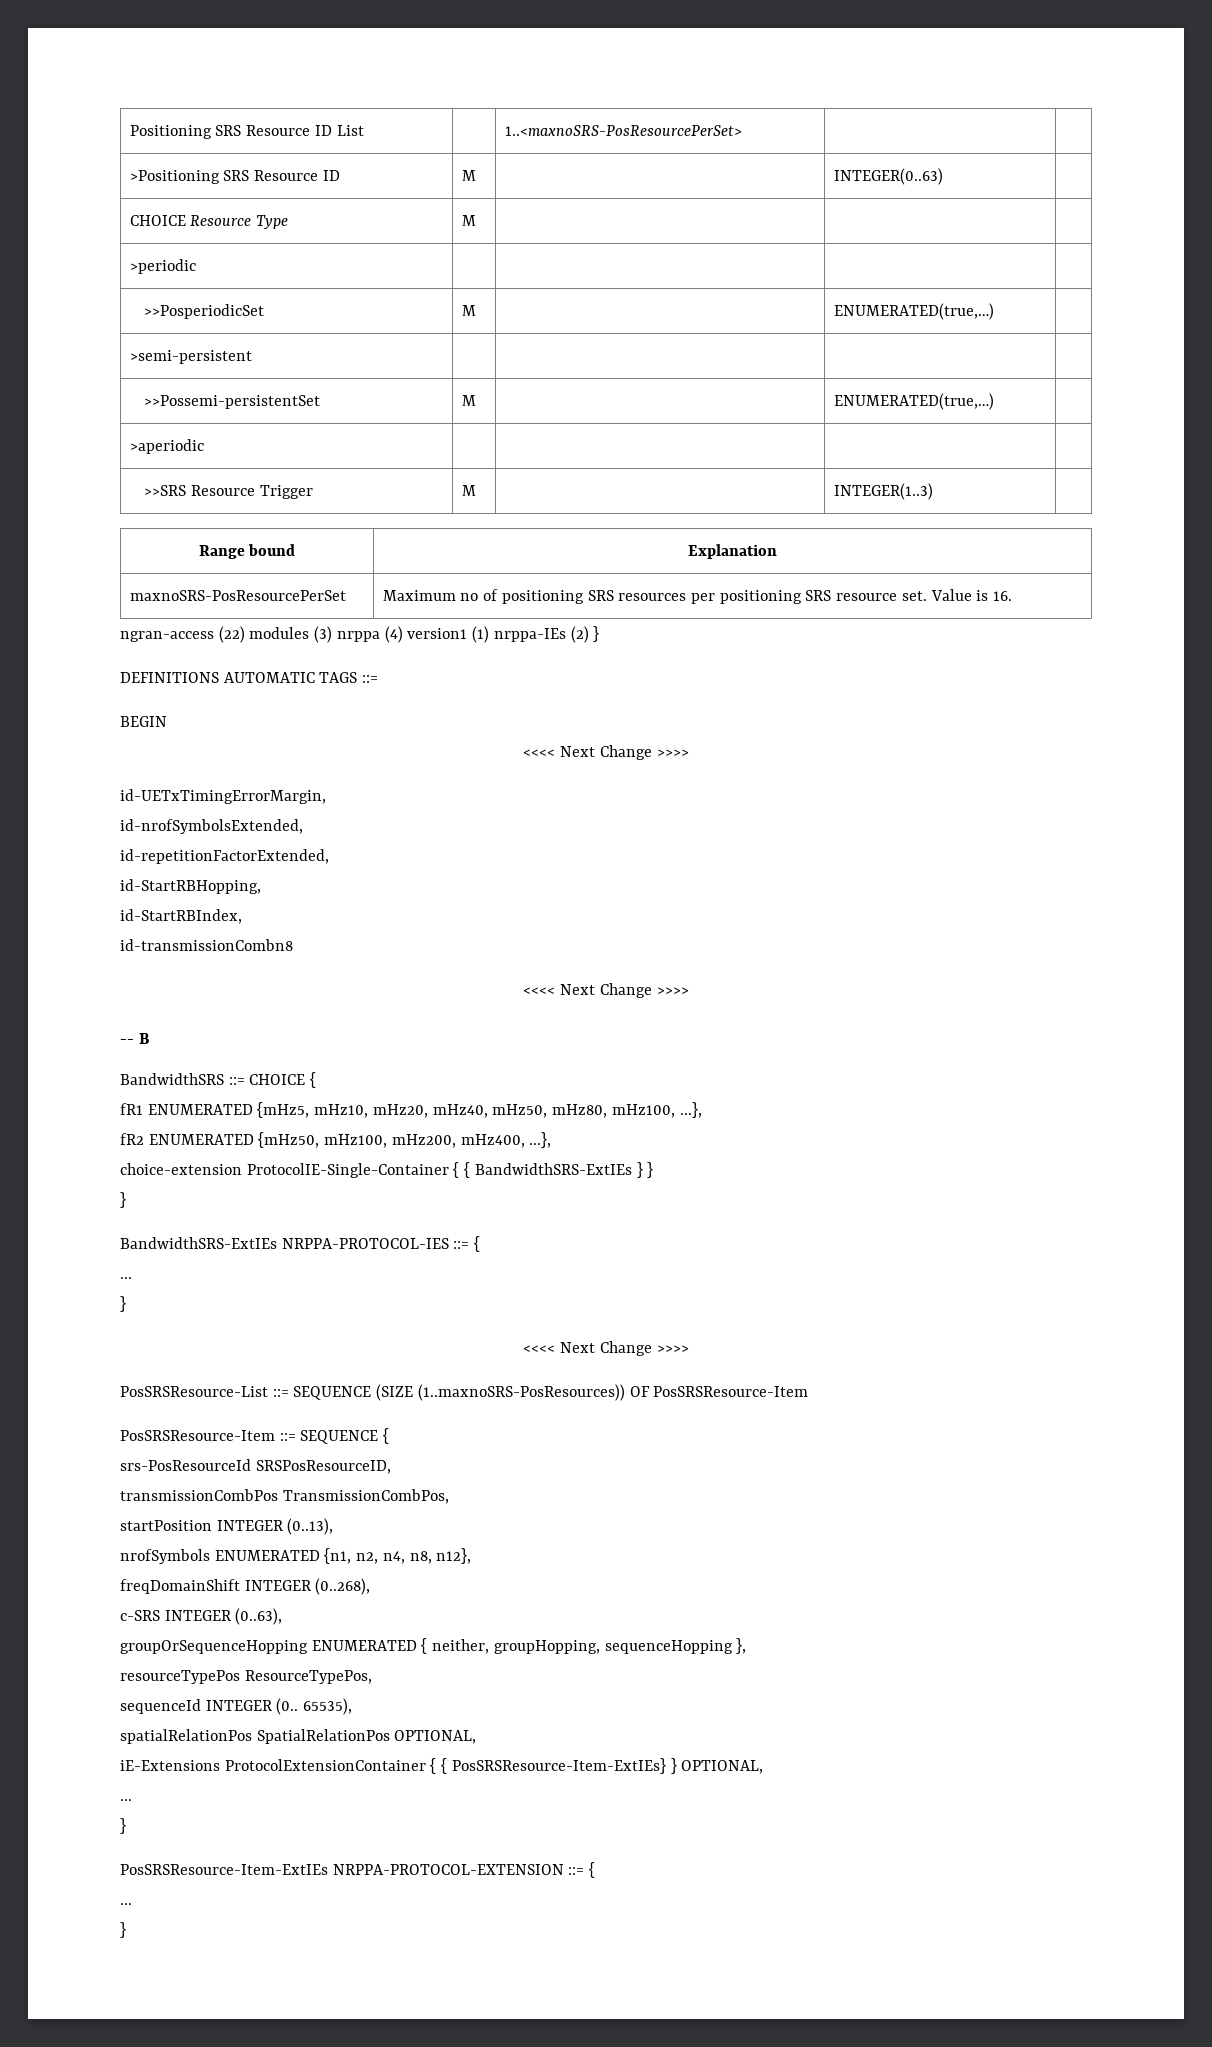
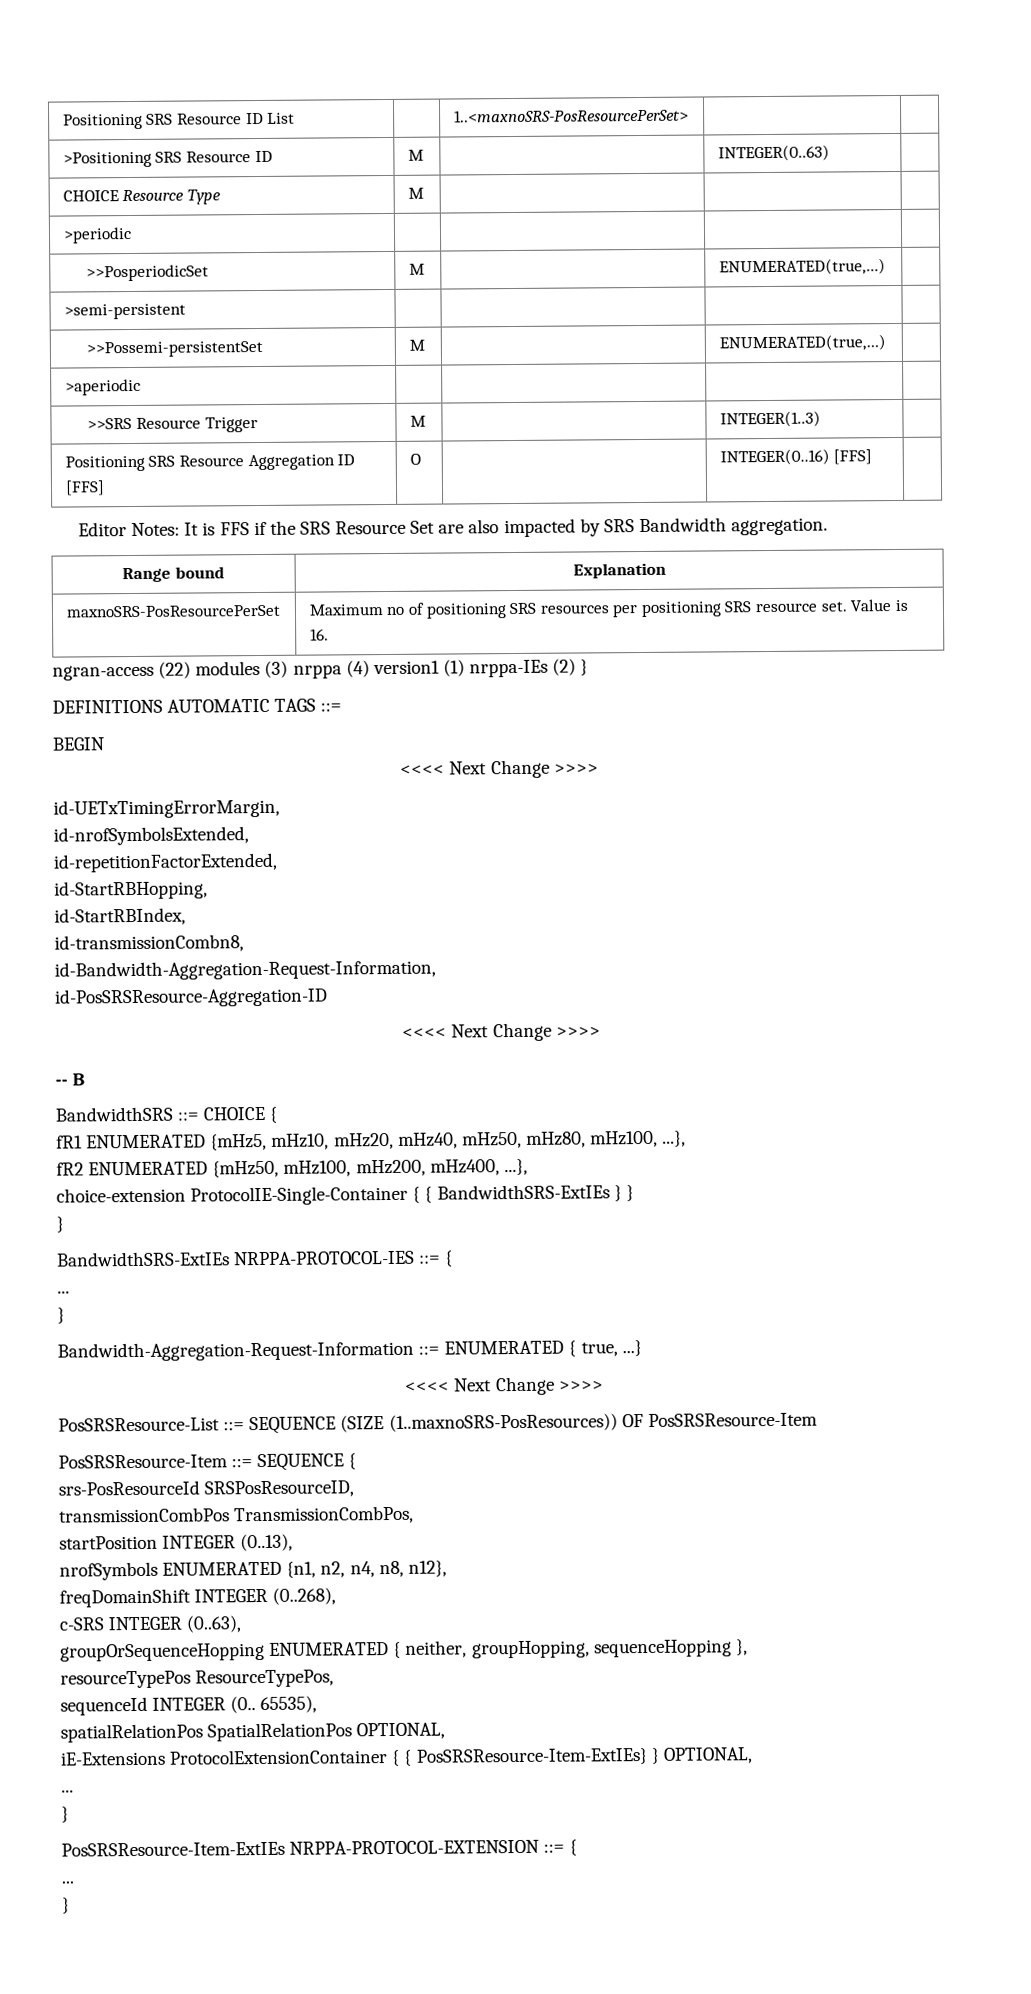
(933, 491) none -> [64,454,356,472] [64,480,105,496] [409,453,421,465] [719,448,873,466] [78,517,829,538] // Positioning SRS Resource Aggregation ID [FFS] | O | | INTEGER(0..16) [FFS] | // Editor Notes: It is FFS if the SRS Resource Set are also impacted by SRS Bandwidth aggregation.
[120,939,293,951] id-transmissionCombn8 -> [54,934,244,953] [54,959,436,981] [54,987,328,1008] id-transmissionCombn8, // id-Bandwidth-Aggregation-Request-Information, // id-PosSRSResource-Aggregation-ID
(126, 1304) none -> [57,1340,642,1362] // Bandwidth-Aggregation-Request-Information ::= ENUMERATED { true, ...}

